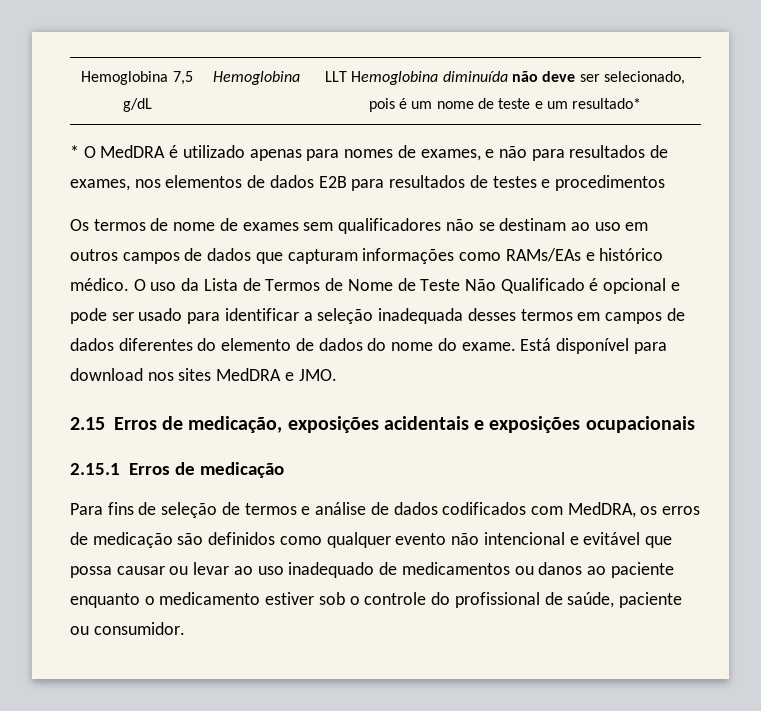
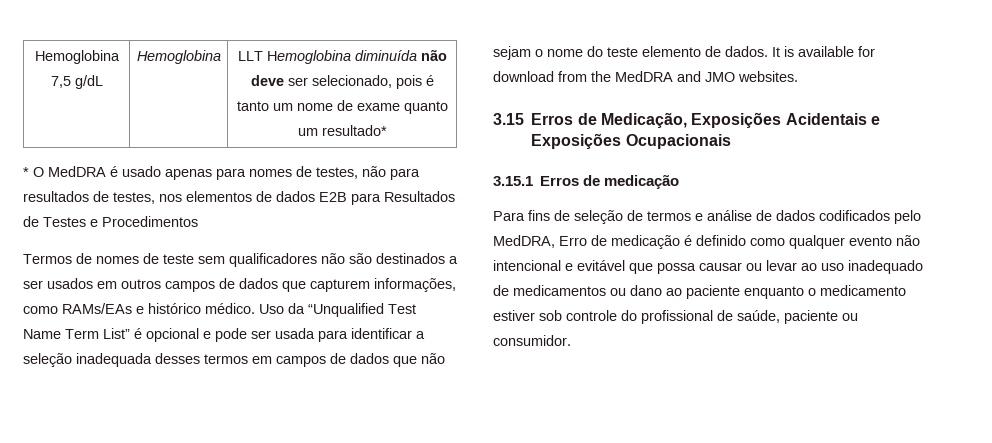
(408, 103) none -> [236,101,269,111] tanto
[498,98,543,109] teste e -> [356,101,448,114] exame quanto
[182,145,245,158] utilizado -> [122,166,161,177] usado
[420,149,495,161] exames, e -> [316,167,358,179] testes,
[70,179,130,191] exames, -> [113,192,155,204] testes,
[389,175,665,191] [70,218,621,234] resultados de testes e procedimentos // Os termos de nome de exames sem qualificadores não se destinam ao uso -> [384,191,455,202] [23,216,198,227] [23,253,458,267] [23,278,93,289] Resultados de Testes e Procedimentos // Termos de nomes de teste sem qualificadores não são destinados a ser usados
[287,248,455,264] capturam informações -> [310,278,456,292] capturem informações,
[133,278,585,294] O uso da Lista de Termos de Nome de Teste Não Qualificado -> [259,303,416,317] [23,328,130,339] Uso da “Unqualified Test Name Term List”
[138,308,183,321] usado -> [275,328,315,339] usada
[118,338,667,354] [70,368,337,381] [70,416,695,433] [70,463,120,475] diferentes do elemento de dados do nome do exame. Está disponível para download nos sites MedDRA e JMO. // 2.15 Erros de medicação, exposições acidentais e exposições ocupacionais // 2.15.1 -> [393,353,445,367] [493,46,875,60] [493,71,798,82] [493,112,880,128] [531,133,731,149] [493,176,533,186] que não sejam o nome do teste elemento de dados. It is available for download from the MedDRA and JMO websites. // 3.15 Erros de Medicação, Exposições Acidentais e Exposições Ocupacionais // 3.15.1
[530,502,701,518] [70,532,276,548] com MedDRA, os erros de medicação são definidos -> [894,210,921,224] [493,235,746,249] pelo MedDRA, Erro de medicação é definido
[538,562,583,575] danos -> [630,285,662,296] dano
[349,596,360,605] o -> (562, 315) none

